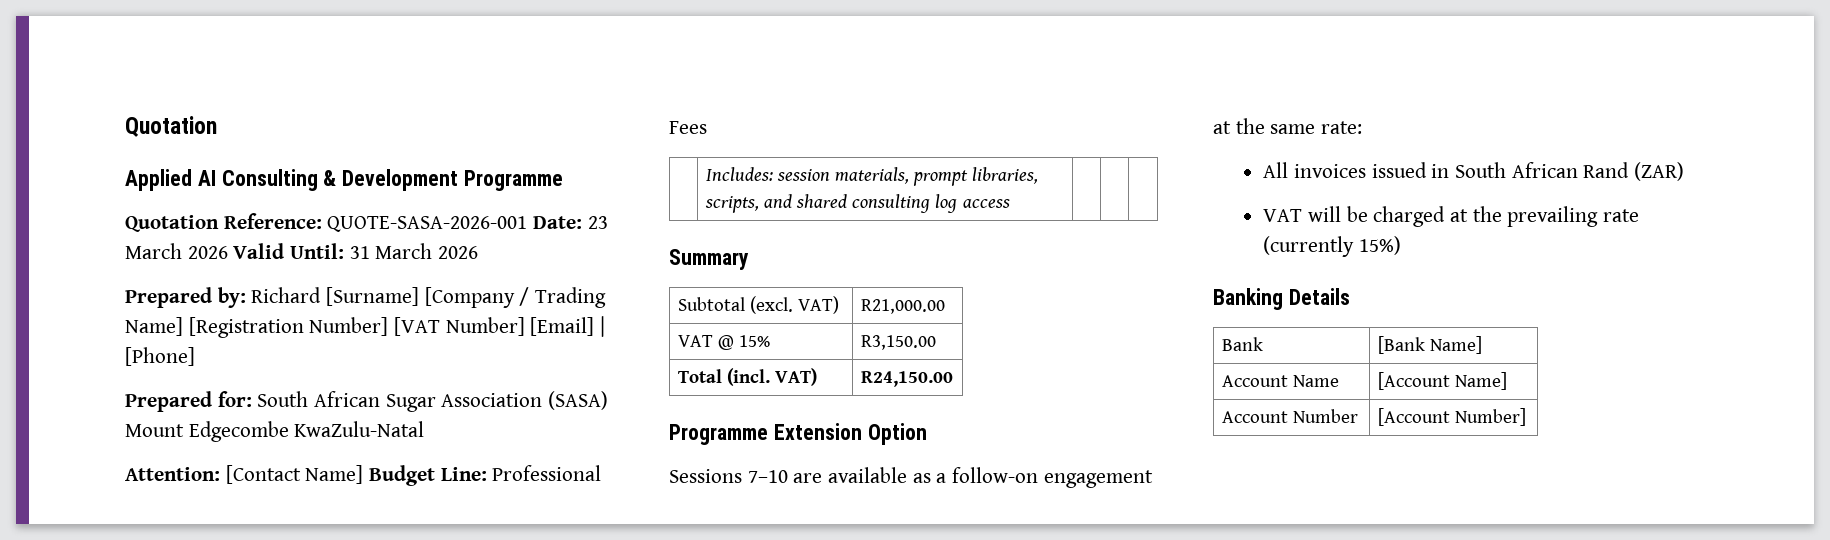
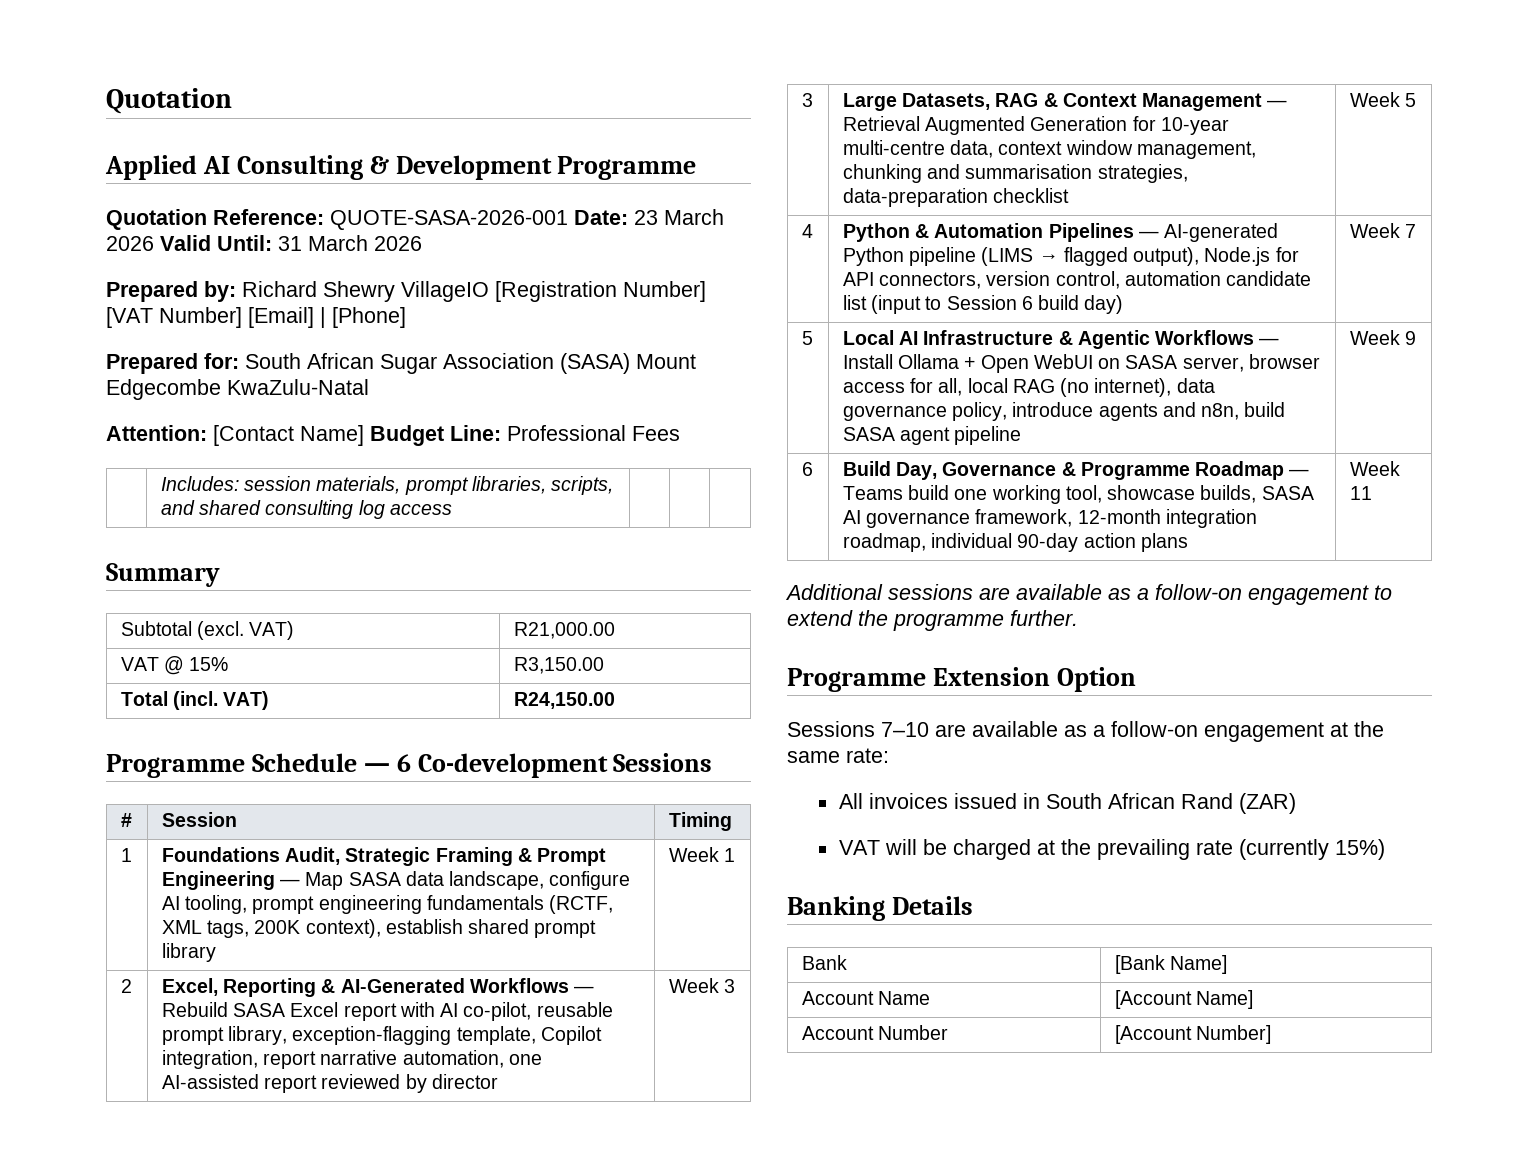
[326,287,607,308] [125,317,183,336] [Surname] [Company / Trading Name] -> [323,281,489,302] Shewry VillageIO
(953, 379) none -> [106,753,713,778] [120,813,132,827] [161,812,237,827] [668,812,732,831] [120,848,132,862] [161,847,607,866] [161,871,631,890] [161,895,614,914] [161,919,597,938] [161,943,216,962] [668,847,735,862] [120,979,132,993] [161,978,595,997] [161,1002,613,1021] [161,1026,602,1045] [161,1050,542,1069] [161,1074,498,1093] [668,978,735,993] [801,93,813,107] [842,93,1288,111] [842,116,1229,135] [842,140,1256,159] [842,164,1188,183] [842,188,1069,207] [1349,92,1416,107] [801,224,813,238] [842,223,1279,242] [842,247,1299,266] [842,271,1312,289] [842,295,1124,314] [1349,223,1416,238] [801,331,813,345] [842,330,1280,349] [842,354,1320,373] [842,378,1215,397] [842,402,1286,421] [842,426,1022,445] [1349,330,1416,345] [801,462,813,476] [842,461,1310,480] [842,485,1314,504] [842,509,1257,528] [842,533,1188,552] [1349,461,1400,476] [1349,486,1372,500] [785,584,1392,605] [787,610,1078,631] // Programme Schedule — 6 Co-development Sessions // # | Session | Timing // 1 | Foundations Audit, Strategic Framing & Prompt Engineering — Map SASA data landscape, configure AI tooling, prompt engineering fundamentals (RCTF, XML tags, 200K context), establish shared prompt library | Week 1 // 2 | Excel, Reporting & AI-Generated Workflows — Rebuild SASA Excel report with AI co-pilot, reusable prompt library, exception-flagging template, Copilot integration, report narrative automation, one AI-assisted report reviewed by director | Week 3 // 3 | Large Datasets, RAG & Context Management — Retrieval Augmented Generation for 10-year multi-centre data, context window management, chunking and summarisation strategies, data-preparation checklist | Week 5 // 4 | Python & Automation Pipelines — AI-generated Python pipeline (LIMS → flagged output), Node.js for API connectors, version control, automation candidate list (input to Session 6 build day) | Week 7 // 5 | Local AI Infrastructure & Agentic Workflows — Install Ollama + Open WebUI on SASA server, browser access for all, local RAG (no internet), data governance policy, introduce agents and n8n, build SASA agent pipeline | Week 9 // 6 | Build Day, Governance & Programme Roadmap — Teams build one working tool, showcase builds, SASA AI governance framework, 12-month integration roadmap, individual 90-day action plans | Week 11 // Additional sessions are available as a follow-on engagement to extend the programme further.

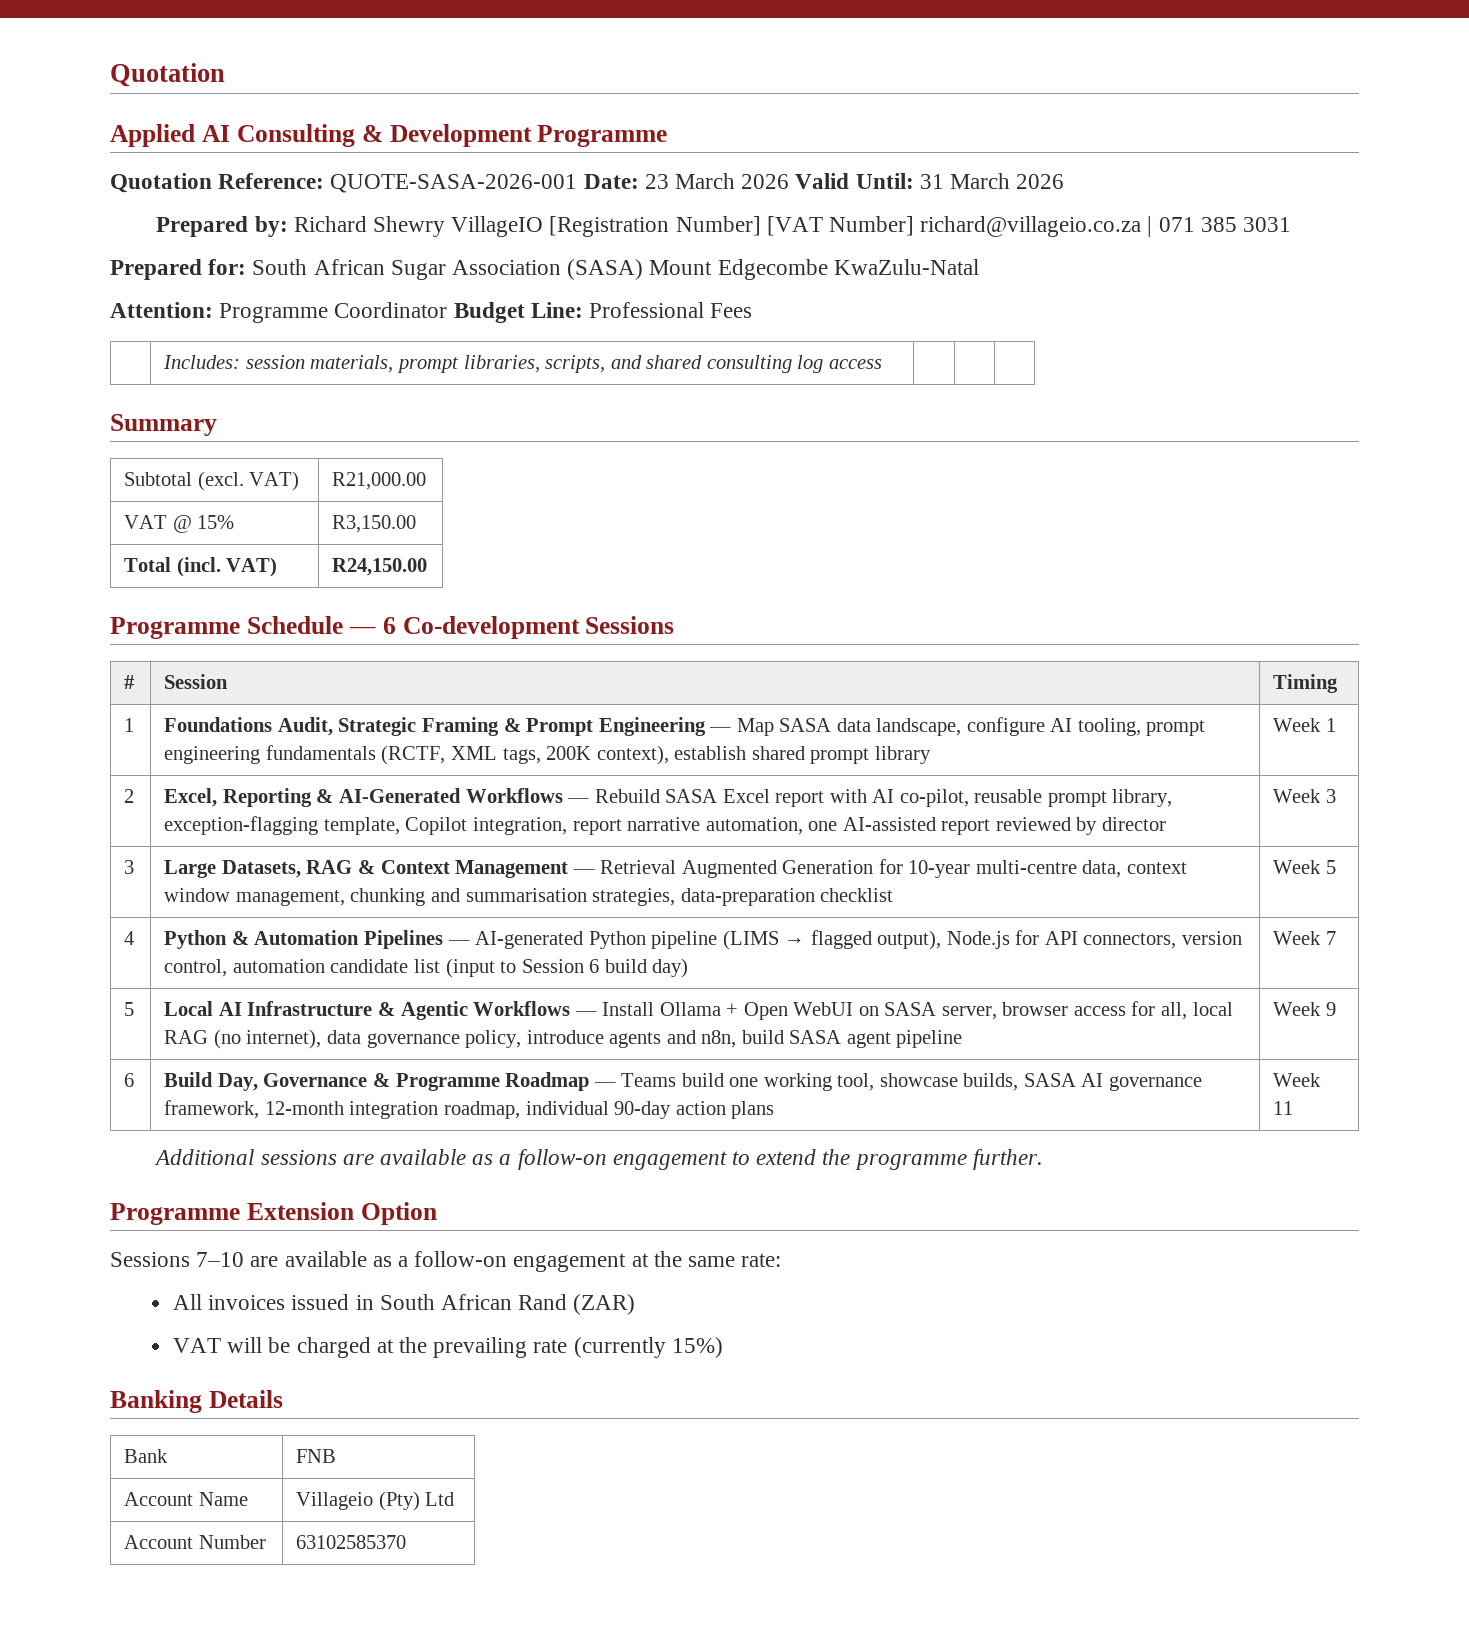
[248,307,406,328] [Email] | [Phone] -> [920,216,1292,237] richard@villageio.co.za | 071 385 3031
[213,425,364,446] [Contact Name] -> [219,302,448,323] Programme Coordinator
[1114,955,1227,974] [Bank Name] -> [296,1449,337,1463] FNB
[1114,990,1253,1009] [Account Name] -> [296,1491,455,1511] Villageio (Pty) Ltd
[1114,1025,1271,1044] [Account Number] -> [296,1535,407,1549] 63102585370

